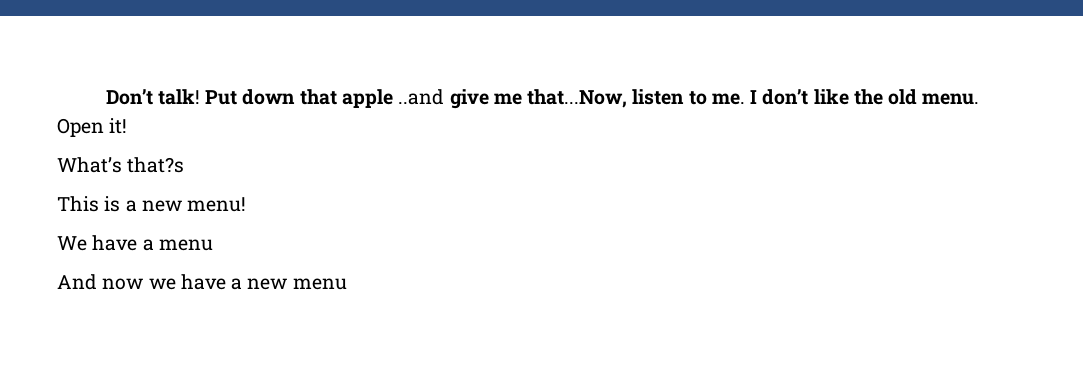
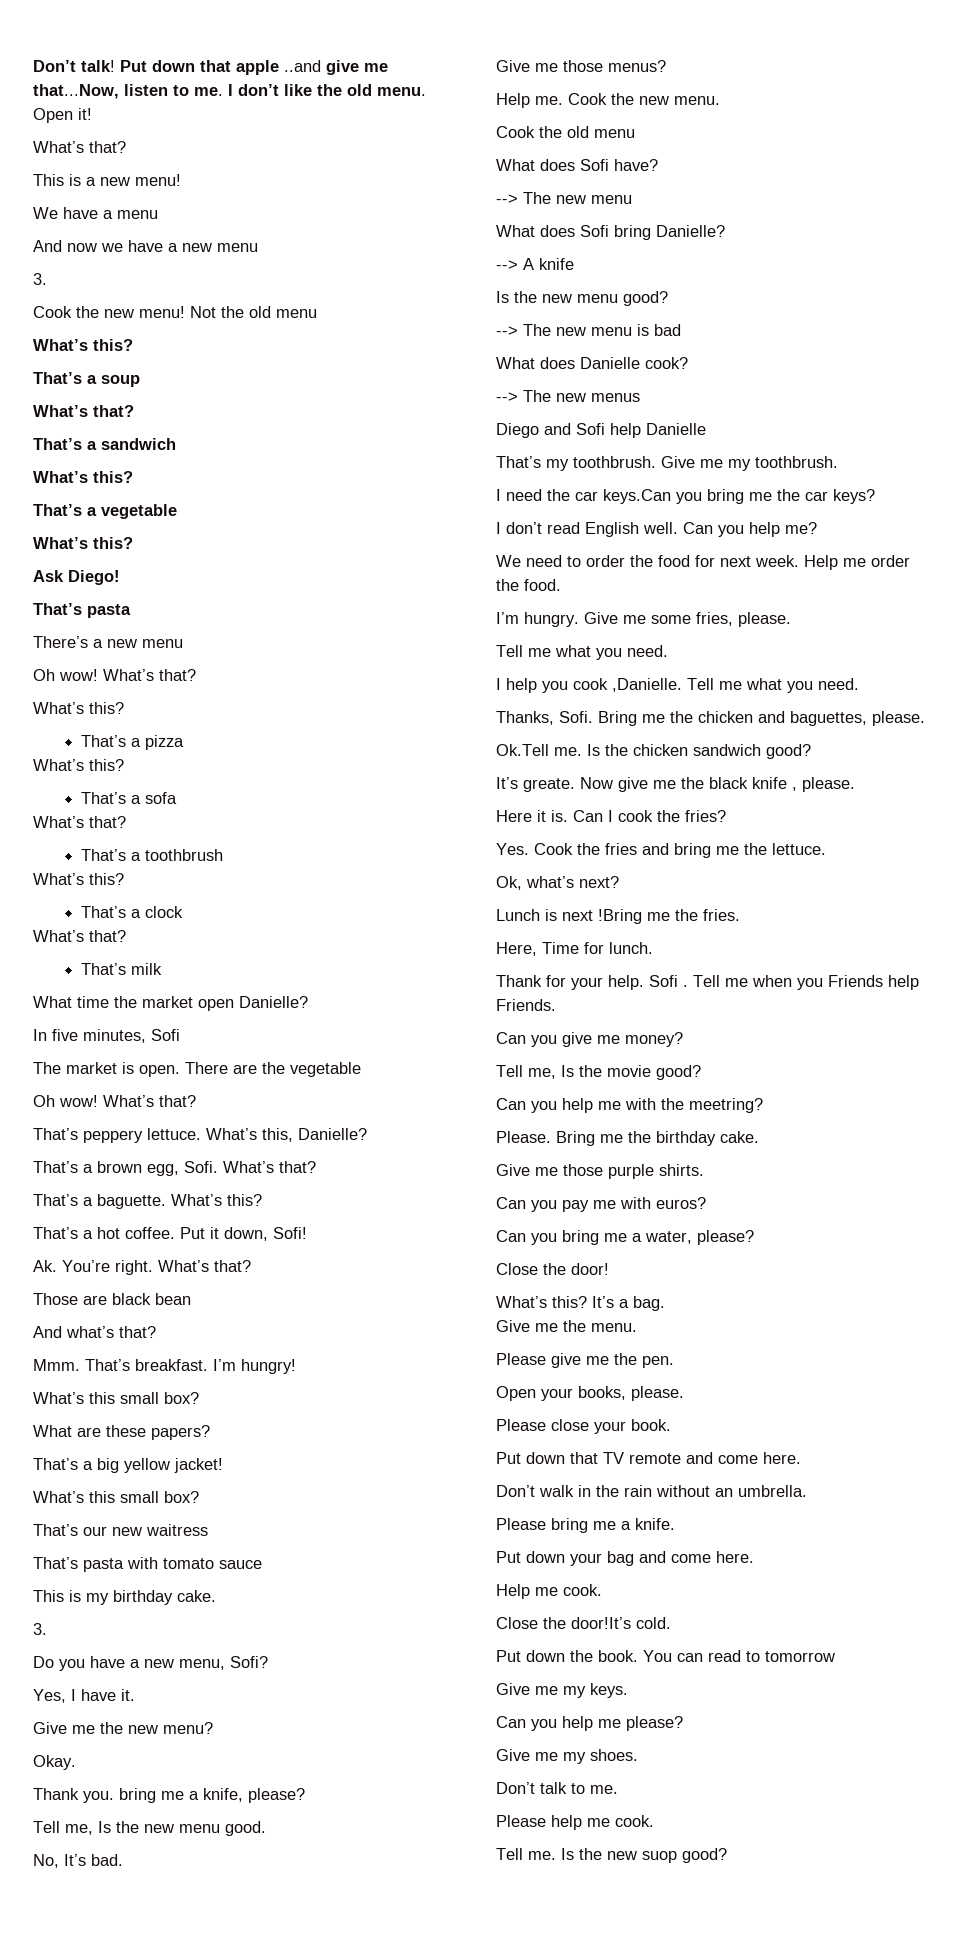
[127,157,185,173] that?s -> [89,141,126,153] that?
(347, 284) none -> [33,273,47,285] [33,306,317,318] [33,339,133,351] [33,372,140,387] [33,405,134,417] [33,438,176,450] [33,471,133,483] [33,504,177,519] [33,537,133,549] [33,570,120,585] [33,603,131,618] [33,636,183,648] [33,669,196,681] [33,702,124,714] [80,735,184,750] [33,759,124,771] [80,792,177,804] [33,816,126,828] [80,849,223,861] [33,873,124,885] [80,906,183,918] [33,930,126,942] [80,963,162,975] [33,996,308,1011] [33,1029,180,1043] [33,1062,361,1077] [33,1095,196,1107] [33,1128,367,1143] [33,1161,316,1176] [33,1194,262,1209] [33,1227,307,1241] [33,1260,251,1275] [33,1293,191,1305] [33,1326,156,1338] [33,1359,296,1374] [33,1392,199,1404] [33,1425,210,1440] [33,1458,223,1473] [33,1491,199,1503] [33,1524,208,1536] [33,1557,262,1572] [33,1590,216,1605] [33,1623,47,1635] [33,1656,268,1671] [33,1689,135,1703] [33,1722,213,1734] [33,1755,76,1770] [33,1788,305,1803] [33,1821,266,1836] [33,1854,123,1868] [496,60,666,72] [496,93,720,108] [496,126,635,138] [496,159,658,171] [496,192,632,204] [496,225,725,240] [496,258,574,270] [496,291,668,306] [496,324,681,336] [496,357,688,369] [496,390,640,402] [496,423,706,438] [496,456,838,471] [496,489,875,504] [496,522,817,537] [496,555,910,570] [496,579,561,591] [496,612,791,627] [496,645,668,660] [496,678,859,693] [496,711,925,726] [496,744,811,759] [496,777,855,792] [496,810,726,822] [496,843,826,858] [496,876,619,890] [496,909,740,924] [496,942,653,956] [496,975,919,990] [496,999,556,1011] [496,1032,683,1047] [496,1065,701,1080] [496,1098,763,1113] [496,1131,759,1146] [496,1164,704,1179] [496,1197,706,1212] [496,1230,754,1245] [496,1263,609,1275] [496,1296,665,1311] [496,1320,637,1332] [496,1353,674,1368] [496,1386,684,1401] [496,1419,671,1434] [496,1452,801,1464] [496,1485,807,1497] [496,1518,675,1533] [496,1551,754,1566] [496,1584,602,1599] [496,1617,671,1629] [496,1650,835,1662] [496,1683,628,1698] [496,1716,683,1731] [496,1749,638,1764] [496,1782,618,1794] [496,1815,654,1830] [496,1848,727,1863] // 3. // Cook the new menu! Not the old menu // What’s this? // That’s a soup // What’s that? // That’s a sandwich // What’s this? // That’s a vegetable // What’s this? // Ask Diego! // That’s pasta // There’s a new menu // Oh wow! What’s that? // What’s this? // That’s a pizza // What’s this? // That’s a sofa // What’s that? // That’s a toothbrush // What’s this? // That’s a clock // What’s that? // That’s milk // What time the market open Danielle? // In five minutes, Sofi // The market is open. There are the vegetable // Oh wow! What’s that? // That’s peppery lettuce. What’s this, Danielle? // That’s a brown egg, Sofi. What’s that? // That’s a baguette. What’s this? // That’s a hot coffee. Put it down, Sofi! // Ak. You’re right. What’s that? // Those are black bean // And what’s that? // Mmm. That’s breakfast. I’m hungry! // What’s this small box? // What are these papers? // That’s a big yellow jacket! // What’s this small box? // That’s our new waitress // That’s pasta with tomato sauce // This is my birthday cake. // 3. // Do you have a new menu, Sofi? // Yes, I have it. // Give me the new menu? // Okay. // Thank you. bring me a knife, please? // Tell me, Is the new menu good. // No, It’s bad. // Give me those menus? // Help me. Cook the new menu. // Cook the old menu // What does Sofi have? // --> The new menu // What does Sofi bring Danielle? // --> A knife // Is the new menu good? // --> The new menu is bad // What does Danielle cook? // --> The new menus // Diego and Sofi help Danielle // That’s my toothbrush. Give me my toothbrush. // I need the car keys.Can you bring me the car keys? // I don’t read English well. Can you help me? // We need to order the food for next week. Help me order the food. // I’m hungry. Give me some fries, please. // Tell me what you need. // I help you cook ,Danielle. Tell me what you need. // Thanks, Sofi. Bring me the chicken and baguettes, please. // Ok.Tell me. Is the chicken sandwich good? // It’s greate. Now give me the black knife , please. // Here it is. Can I cook the fries? // Yes. Cook the fries and bring me the lettuce. // Ok, what’s next? // Lunch is next !Bring me the fries. // Here, Time for lunch. // Thank for your help. Sofi . Tell me when you Friends help Friends. // Can you give me money? // Tell me, Is the movie good? // Can you help me with the meetring? // Please. Bring me the birthday cake. // Give me those purple shirts. // Can you pay me with euros? // Can you bring me a water, please? // Close the door! // What’s this? It’s a bag. // Give me the menu. // Please give me the pen. // Open your books, please. // Please close your book. // Put down that TV remote and come here. // Don’t walk in the rain without an umbrella. // Please bring me a knife. // Put down your bag and come here. // Help me cook. // Close the door!It’s cold. // Put down the book. You can read to tomorrow // Give me my keys. // Can you help me please? // Give me my shoes. // Don’t talk to me. // Please help me cook. // Tell me. Is the new suop good?

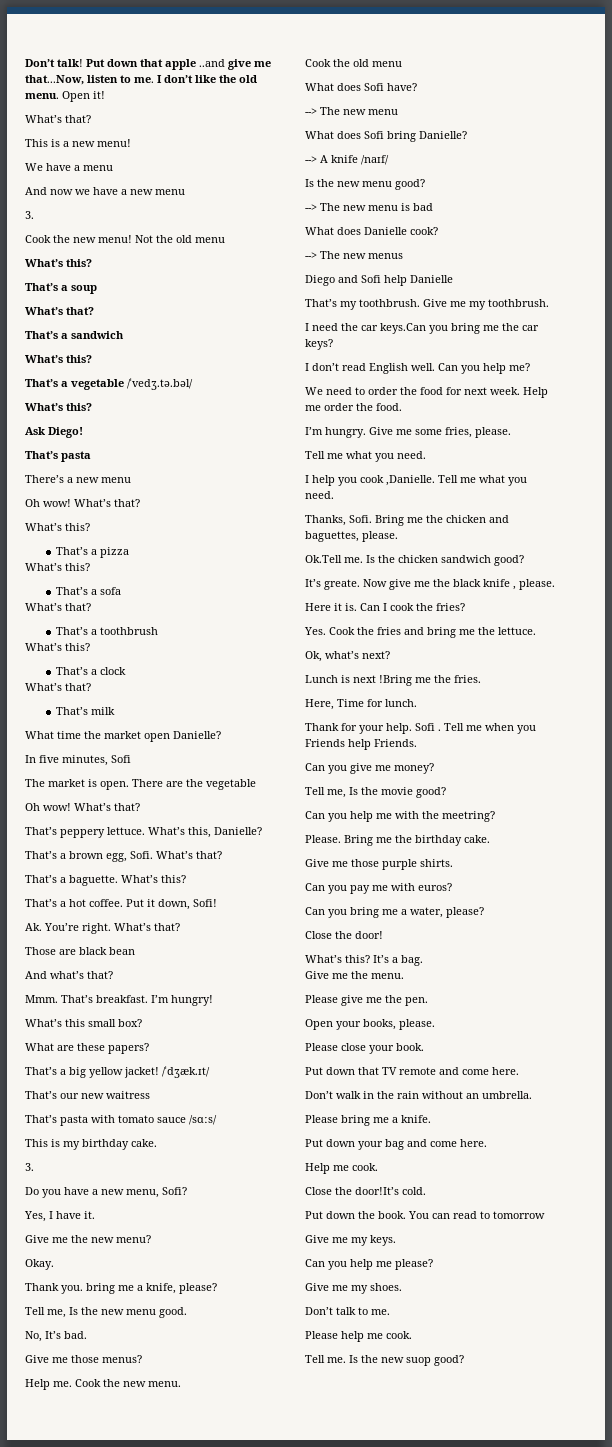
(177, 511) none -> [127,378,193,390] /ˈvedʒ.tə.bəl/
[33,1491,199,1503] // What’s this small box? -> [162,1066,210,1078] /ˈdʒæk.ɪt/
(262, 1564) none -> [189,1115,217,1125] /sɑːs/
(574, 264) none -> [361,155,389,165] /naɪf/

